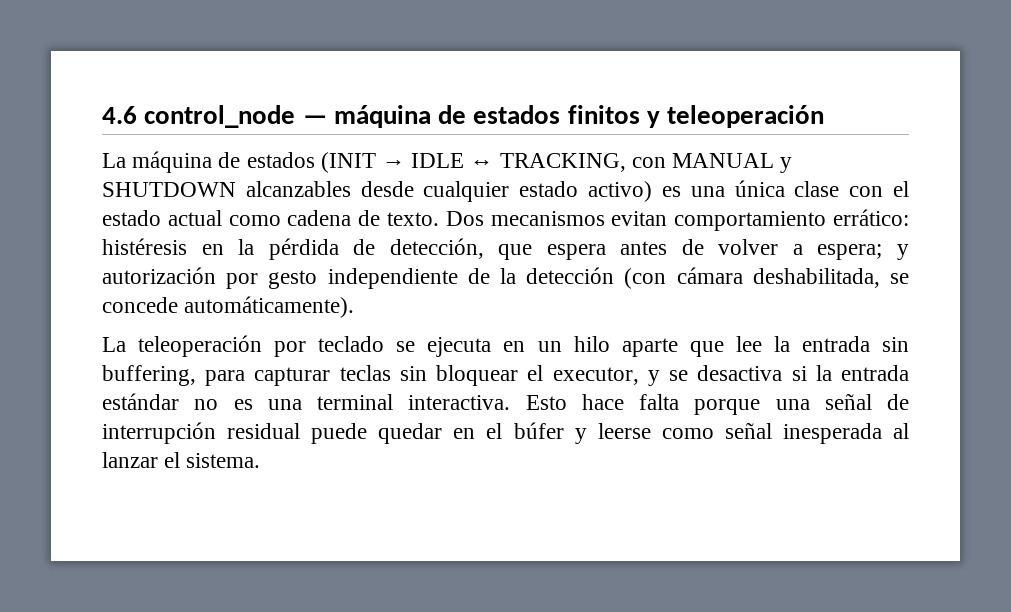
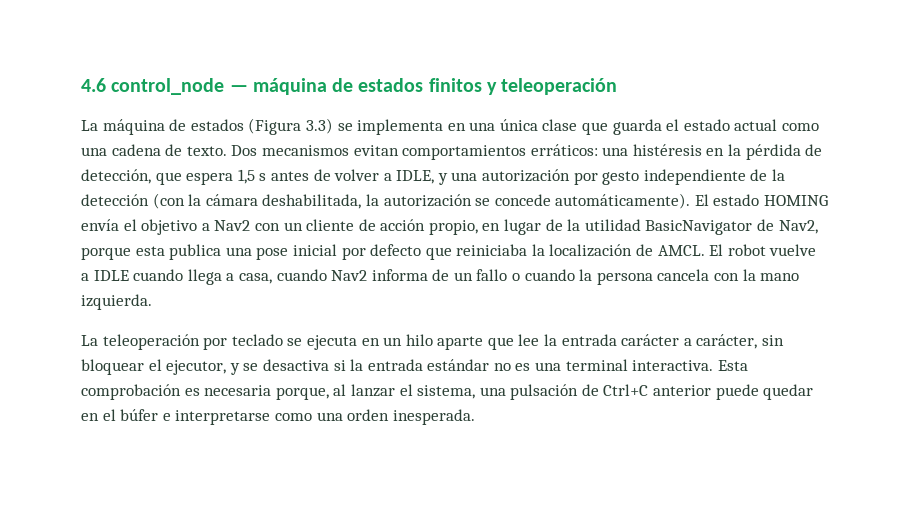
[320,152,793,173] [102,181,681,202] (INIT → IDLE ↔ TRACKING, con MANUAL y SHUTDOWN alcanzables desde cualquier estado activo) es -> [248,118,466,135] (Figura 3.3) se implementa en
[849,186,884,197] con -> [582,119,662,135] que guarda
(281, 220) none -> [81,147,107,156] una
[674,209,909,231] comportamiento errático: -> [402,144,629,160] comportamientos erráticos: una
(606, 252) none -> [237,169,267,184] 1,5 s
[817,244,910,260] espera; y -> [396,170,478,185] IDLE, y una
(667, 278) none -> [188,194,202,206] la
(880, 278) none -> [365,194,472,207] la autorización
(355, 307) none -> [694,194,829,206] [81,219,818,235] [81,244,817,260] [81,269,800,285] [81,294,152,310] El estado HOMING envía el objetivo a Nav2 con un cliente de acción propio, en lugar de la utilidad BasicNavigator de Nav2, porque esta publica una pose inicial por defecto que reiniciaba la localización de AMCL. El robot vuelve a IDLE cuando llega a casa, cuando Nav2 informa de un fallo o cuando la persona cancela con la mano izquierda.
[881,337,909,352] [102,365,391,386] sin buffering, para capturar teclas -> [621,334,758,349] carácter a carácter,
[552,367,639,385] executor, -> [166,360,227,375] ejecutor,
[525,393,909,415] [102,422,301,444] Esto hace falta porque una señal de interrupción residual -> [717,360,748,371] [81,384,712,400] Esta comprobación es necesaria porque, al lanzar el sistema, una pulsación de Ctrl+C anterior
[574,422,909,444] [102,452,261,468] y leerse como señal inesperada al lanzar el sistema. -> [162,409,475,425] e interpretarse como una orden inesperada.

